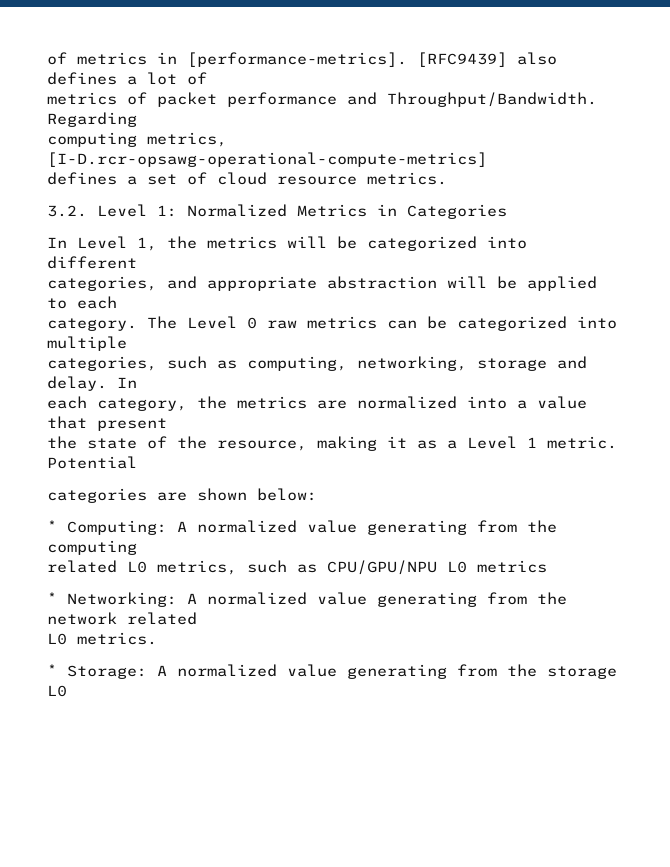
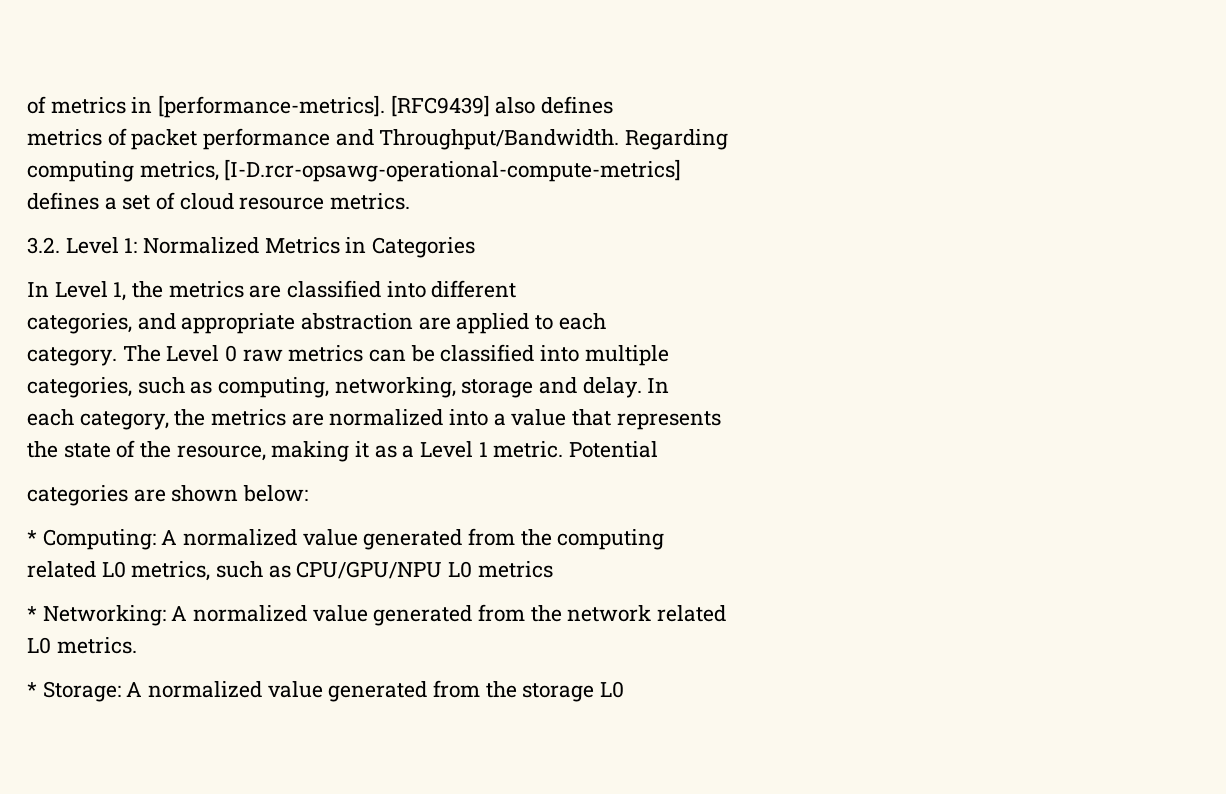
[127,72,207,85] a lot of -> (614, 105) none
[287,236,477,251] will be categorized -> [249,280,382,298] are classified
[447,276,517,289] will be -> [418,317,451,330] are
[457,316,567,331] categorized -> [440,344,535,362] classified
[97,418,167,431] present -> [616,411,721,430] represents
[367,520,467,535] generating -> [363,529,463,550] generated
[377,592,477,607] generating -> [373,605,473,626] generated
[347,664,447,679] generating -> [328,681,428,702] generated

